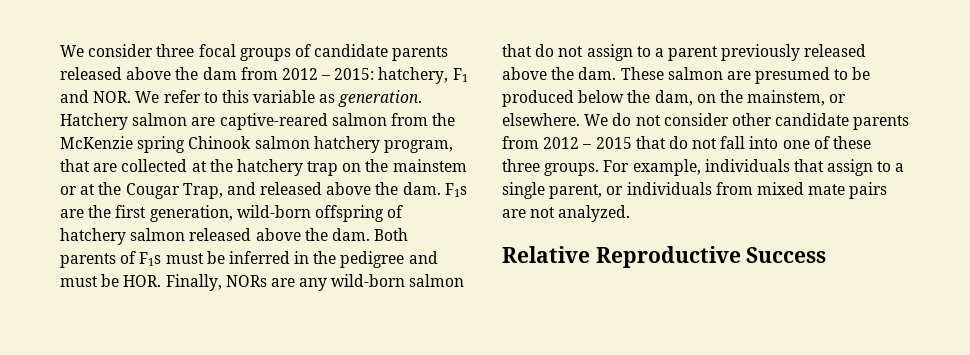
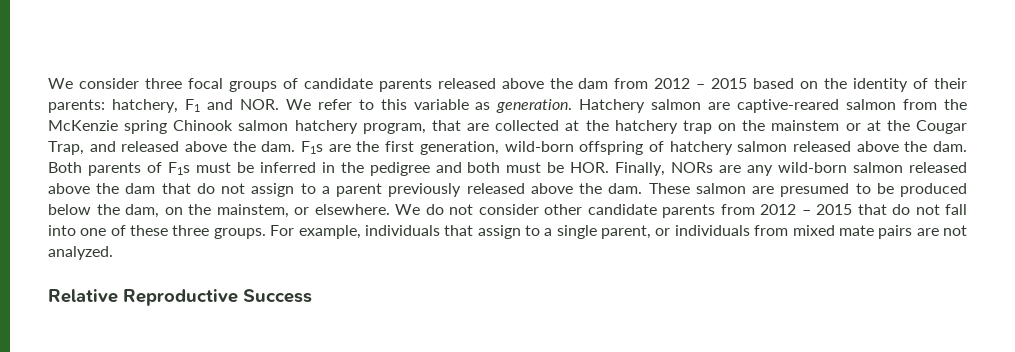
[334,68,375,80] 2015: -> [711,78,968,92] [48,99,105,113] 2015 based on the identity of their parents:
(438, 257) none -> [467,162,501,173] both
(465, 280) none -> [909,162,968,173] [48,183,156,194] released above the dam

